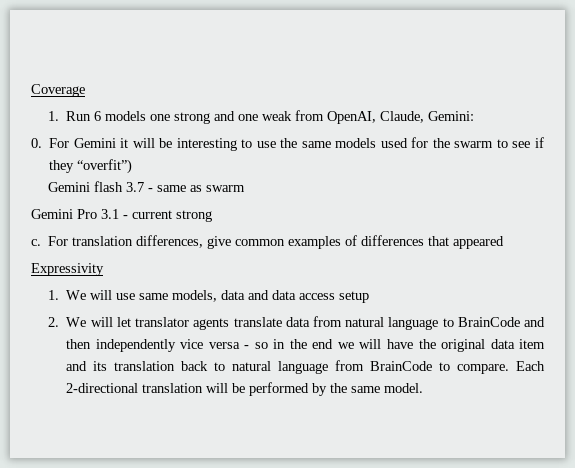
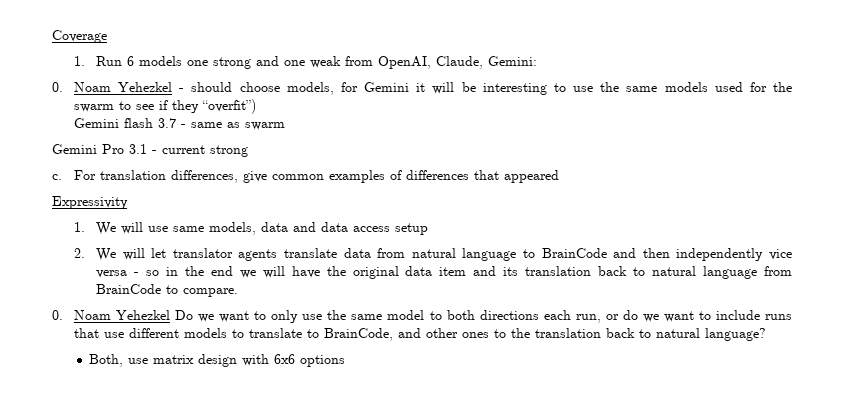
[49,138,70,148] For -> [74,82,358,95] Noam Yehezkel - should choose models, for
[516,361,545,371] [66,382,424,396] Each 2-directional translation will be performed by the same model. -> [52,310,792,323] [74,328,767,341] [89,354,346,367] // 0. Noam Yehezkel Do we want to only use the same model to both directions each run, or do we want to include runs that use different models to translate to BrainCode, and other ones to the translation back to natural language? // Both, use matrix design with 6x6 options

